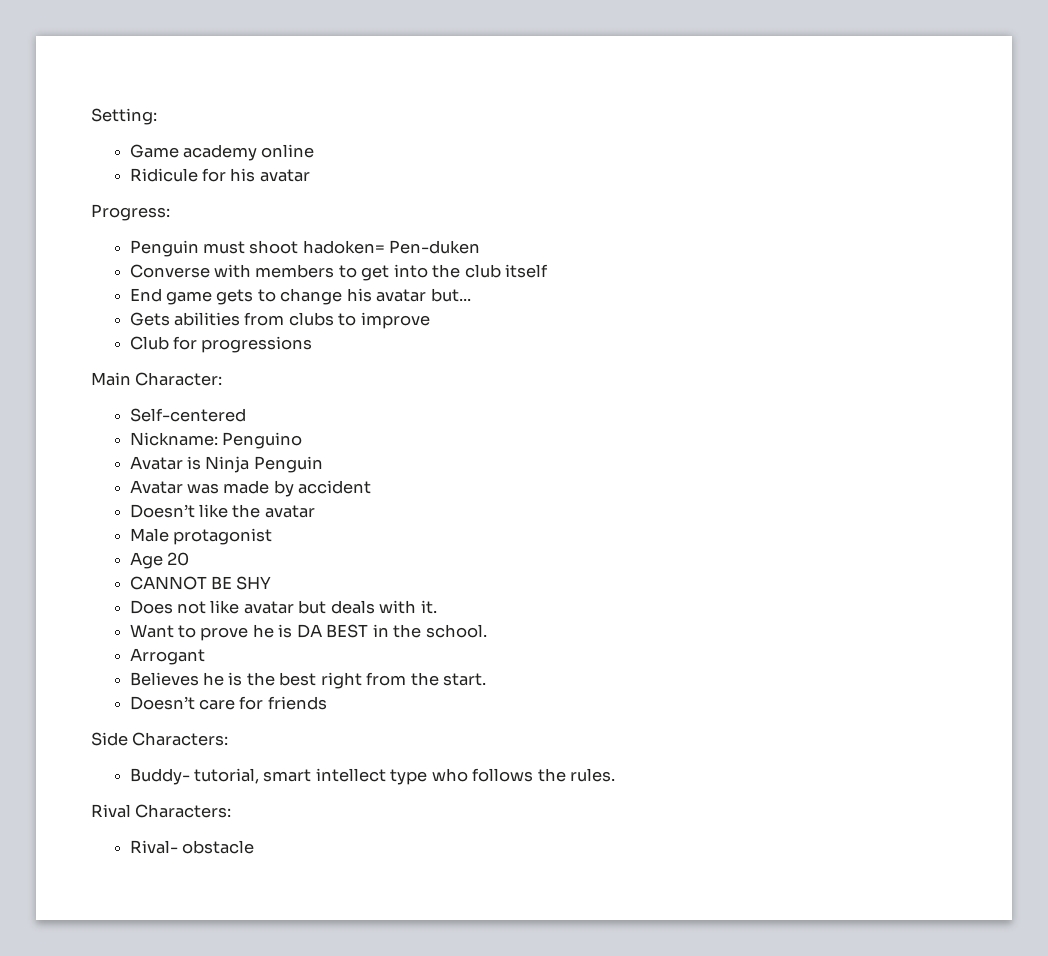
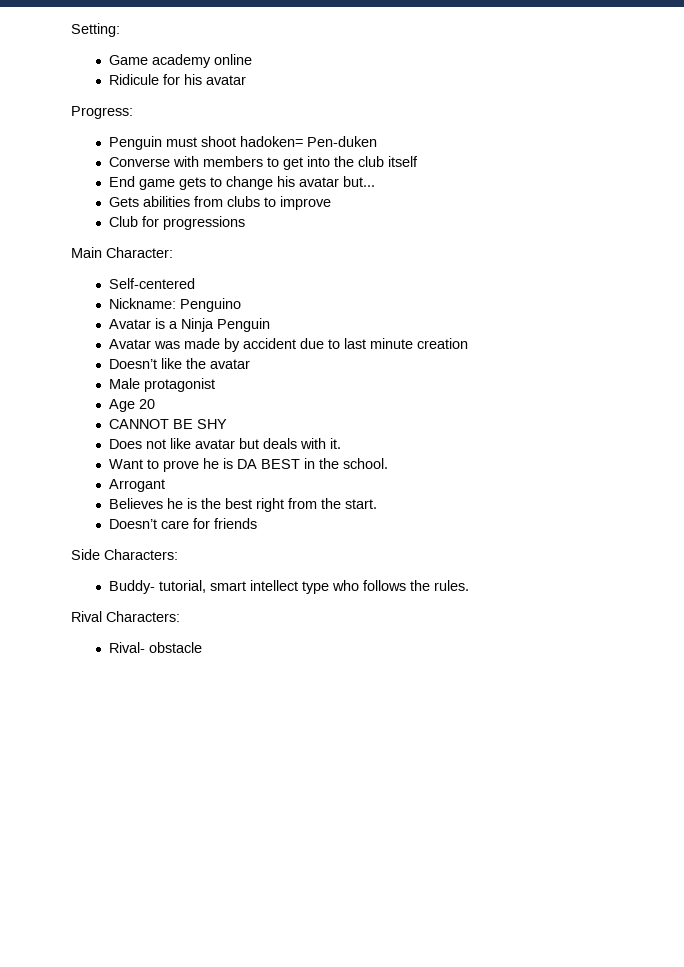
(202, 463) none -> [169,321,179,329] a
(372, 487) none -> [300,338,469,349] due to last minute creation

